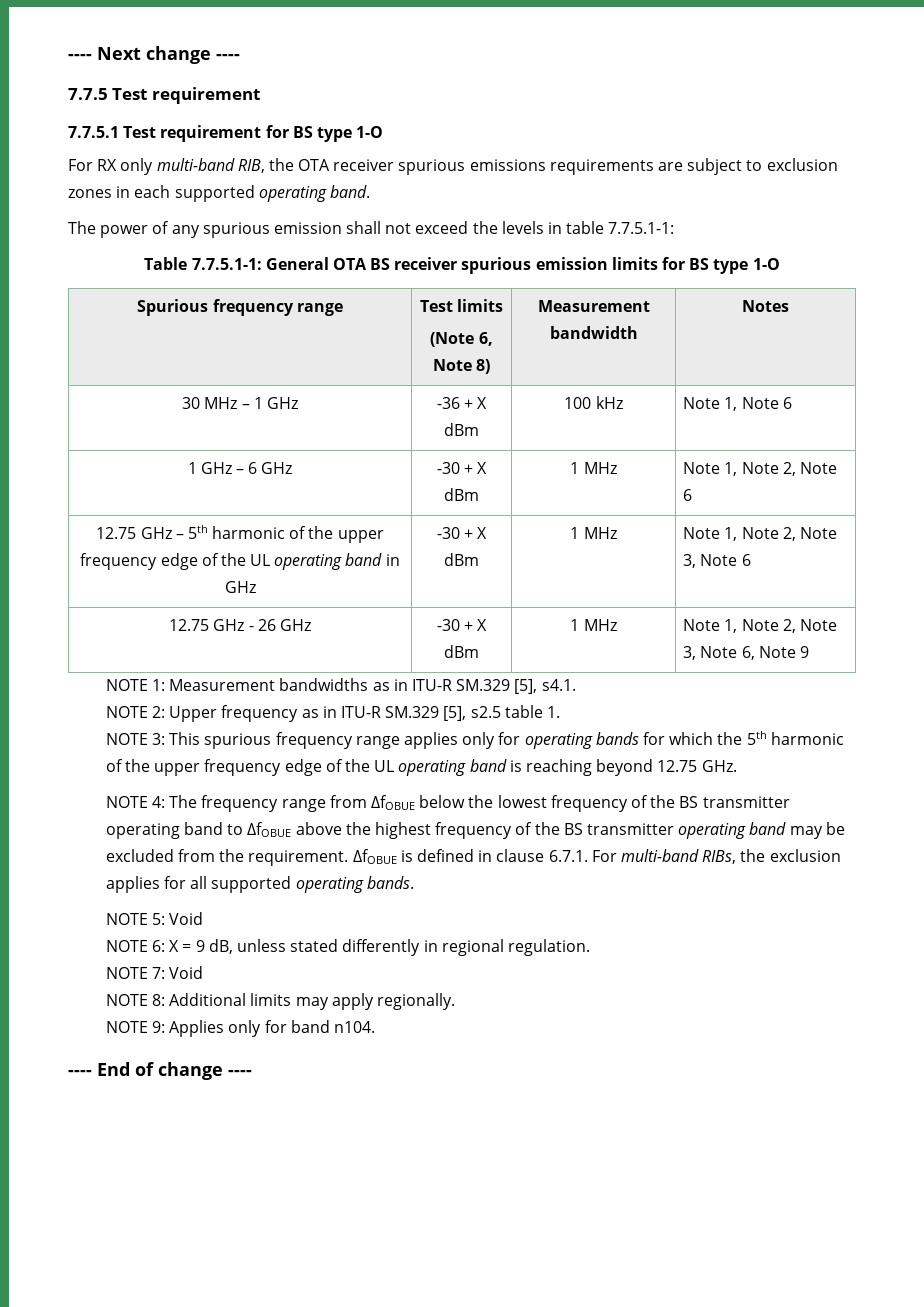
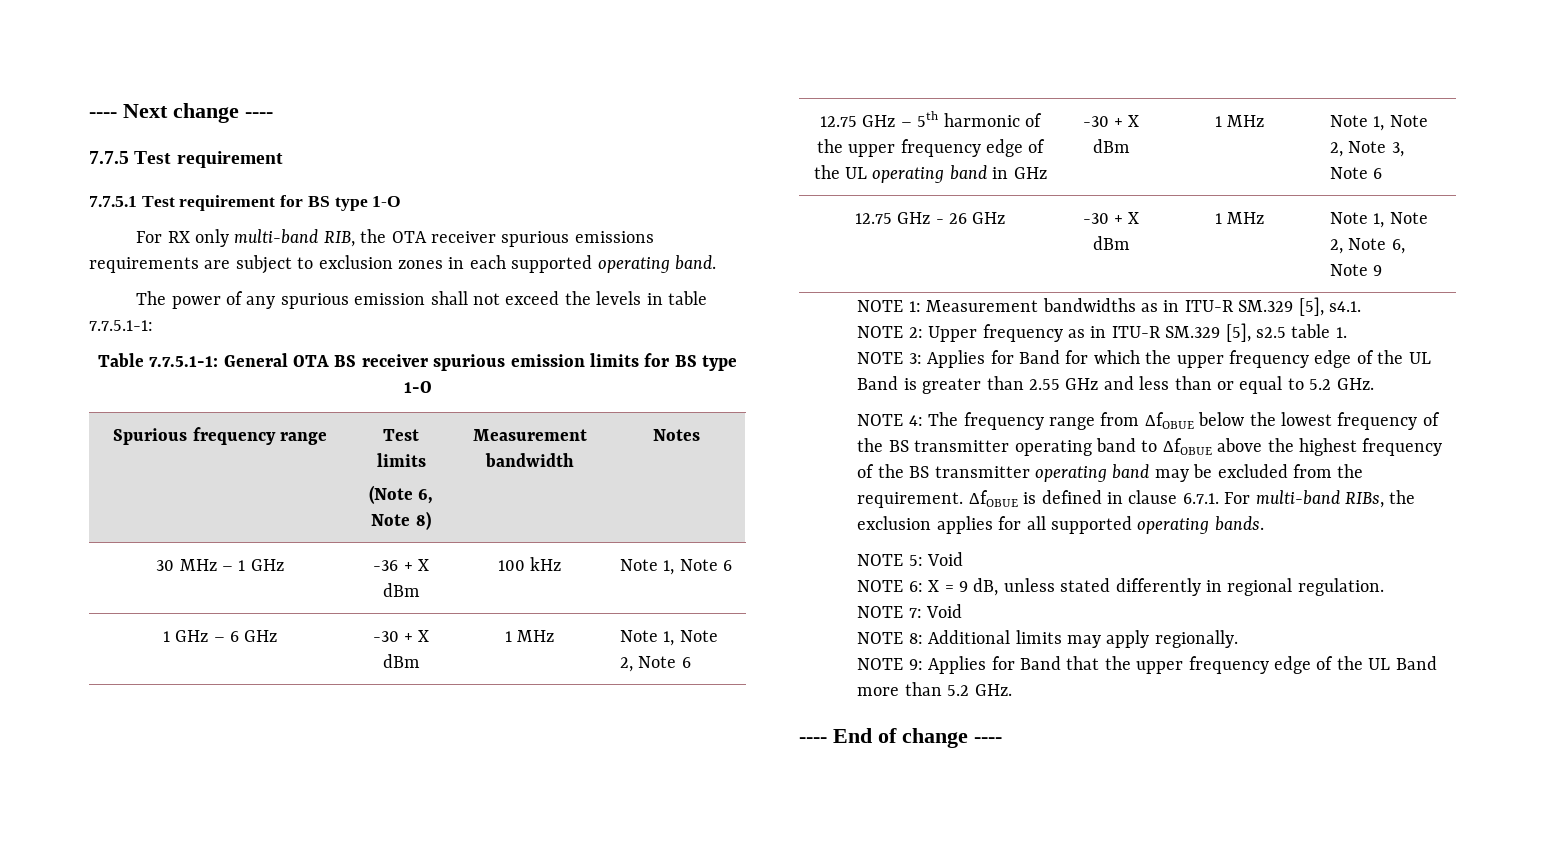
[683,646,738,660] 3, Note -> (1387, 244) none
[169,731,844,749] [105,759,698,776] This spurious frequency range applies only for operating bands for which the 5th harmonic of the upper frequency edge of the UL operating band is reaching beyond 12.75 -> [927,350,1431,368] [857,376,1332,394] Applies for Band for which the upper frequency edge of the UL Band is greater than 2.55 GHz and less than or equal to 5.2
[228,1020,376,1037] only for band n104. -> [991,656,1437,674] [857,682,1012,696] for Band that the upper frequency edge of the UL Band more than 5.2 GHz.

